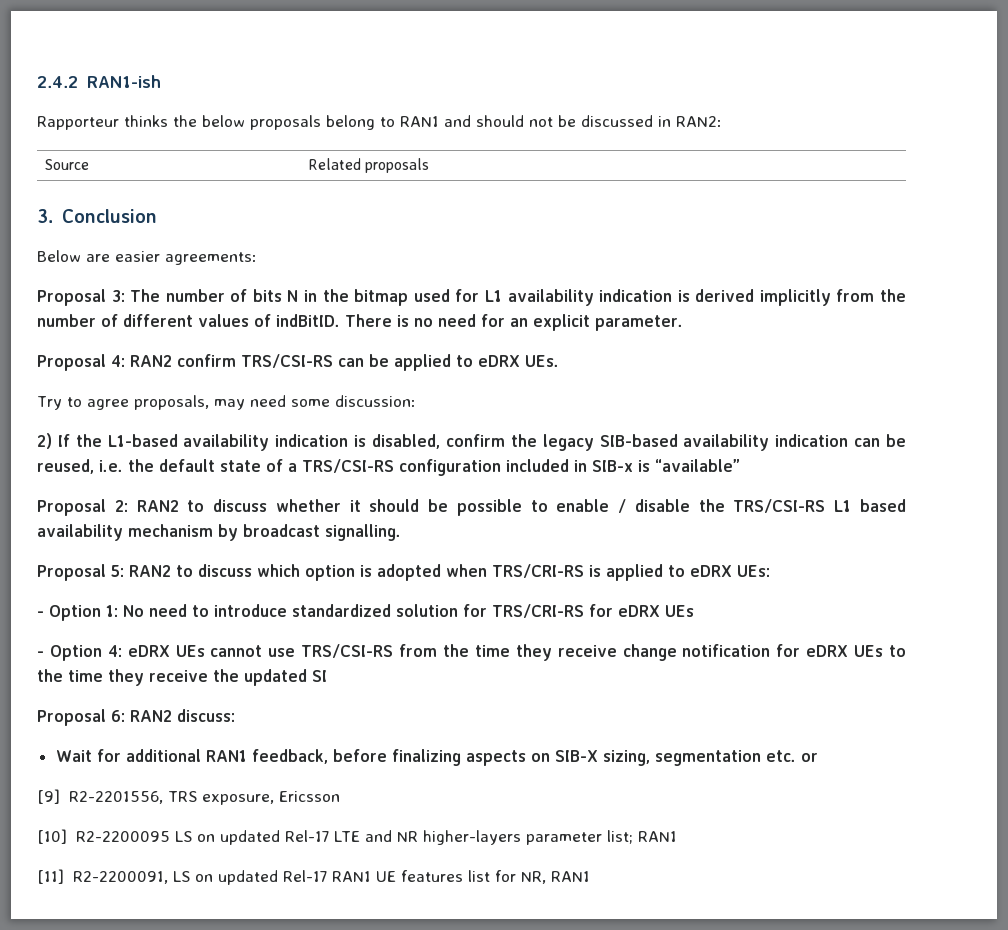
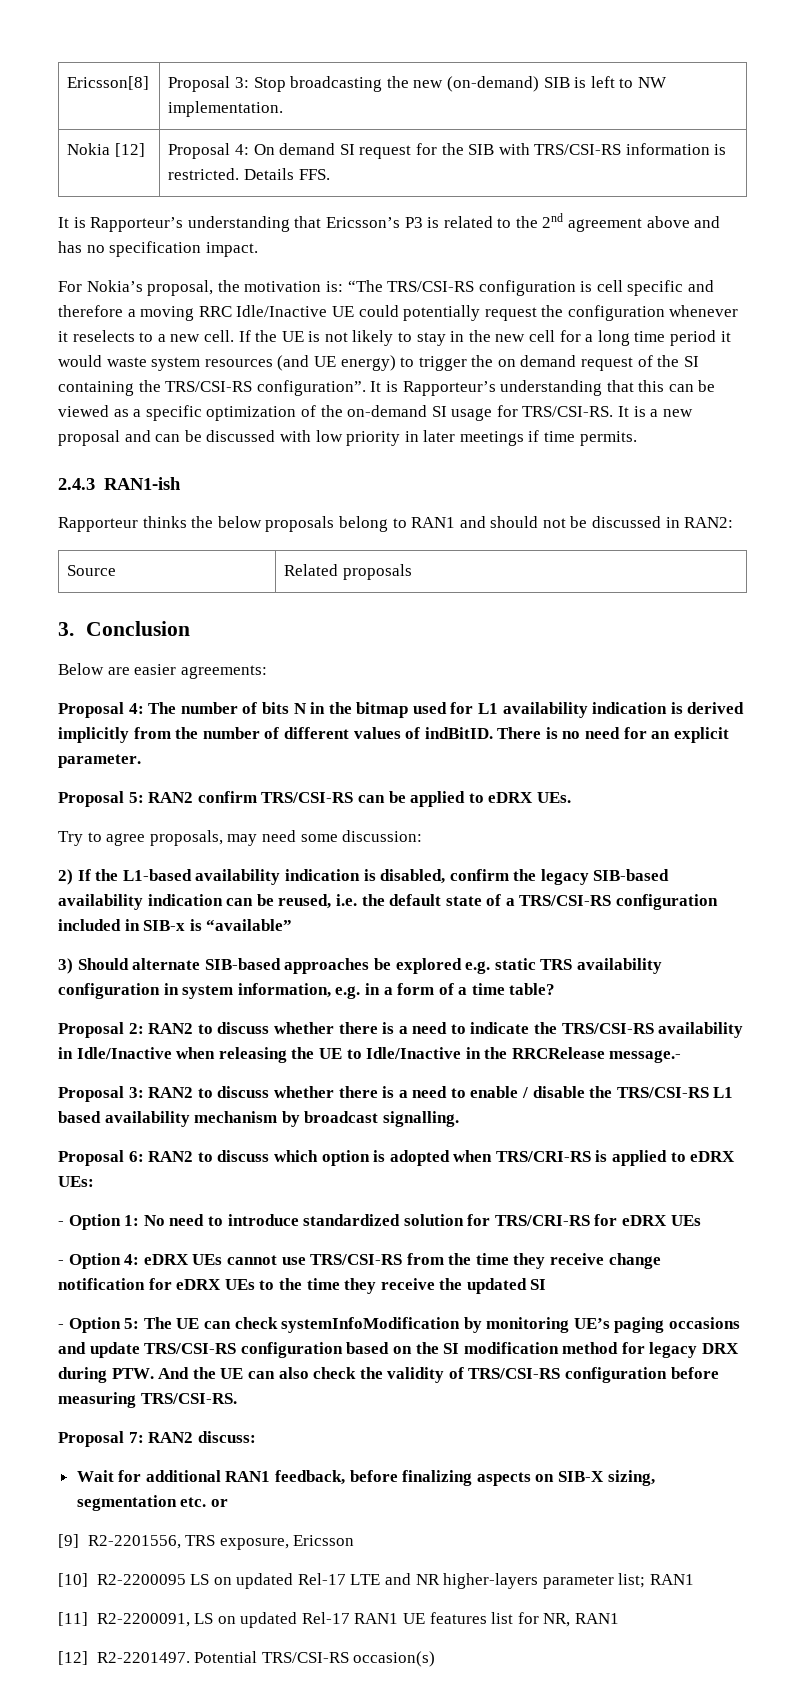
[37,76,78,88] 2.4.2 -> [67,76,150,90] [168,76,667,92] [168,101,284,117] [67,143,145,157] [168,143,727,159] [168,168,330,180] [58,213,721,232] [58,241,258,257] [58,280,715,296] [58,305,739,321] [58,330,731,346] [58,355,699,371] [58,380,716,396] [58,405,693,421] [58,430,637,446] [58,478,95,490] Ericsson[8] | Proposal 3: Stop broadcasting the new (on-demand) SIB is left to NW implementation. // Nokia [12] | Proposal 4: On demand SI request for the SIB with TRS/CSI-RS information is restricted. Details FFS. // It is Rapporteur’s understanding that Ericsson’s P3 is related to the 2nd agreement above and has no specification impact. // For Nokia’s proposal, the motivation is: “The TRS/CSI-RS configuration is cell specific and therefore a moving RRC Idle/Inactive UE could potentially request the configuration whenever it reselects to a new cell. If the UE is not likely to stay in the new cell for a long time period it would waste system resources (and UE energy) to trigger the on demand request of the SI containing the TRS/CSI-RS configuration”. It is Rapporteur’s understanding that this can be viewed as a specific optimization of the on-demand SI usage for TRS/CSI-RS. It is a new proposal and can be discussed with low priority in later meetings if time permits. // 2.4.3
[111,290,125,302] 3: -> [128,703,144,714] 4:
[111,355,125,367] 4: -> [128,792,144,803] 5:
(740, 465) none -> [58,958,662,974] [58,983,556,999] // 3) Should alternate SIB-based approaches be explored e.g. static TRS availability configuration in system information, e.g. in a form of a time table?
[349,499,522,516] it should be possible -> [338,1022,744,1038] [58,1047,682,1063] [58,1086,448,1102] there is a need to indicate the TRS/CSI-RS availability in Idle/Inactive when releasing the UE to Idle/Inactive in the RRCRelease message.- // Proposal 3: RAN2 to discuss whether there is a need
[111,565,124,577] 5: -> [128,1151,144,1162] 6:
[37,709,125,726] // Proposal 6: -> [58,1317,741,1333] [58,1342,740,1358] [58,1367,719,1383] [58,1392,237,1408] [58,1431,144,1447] // - Option 5: The UE can check systemInfoModification by monitoring UE’s paging occasions and update TRS/CSI-RS configuration based on the SI modification method for legacy DRX during PTW. And the UE can also check the validity of TRS/CSI-RS configuration before measuring TRS/CSI-RS. // Proposal 7:
(590, 876) none -> [58,1651,436,1667] // [12] R2-2201497. Potential TRS/CSI-RS occasion(s)

